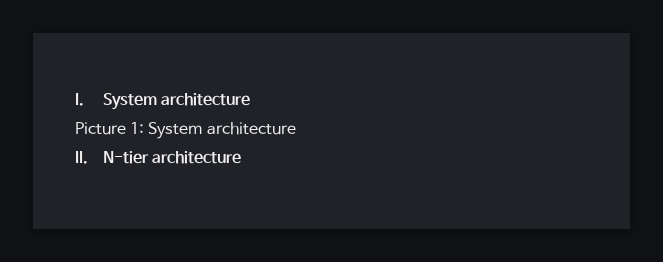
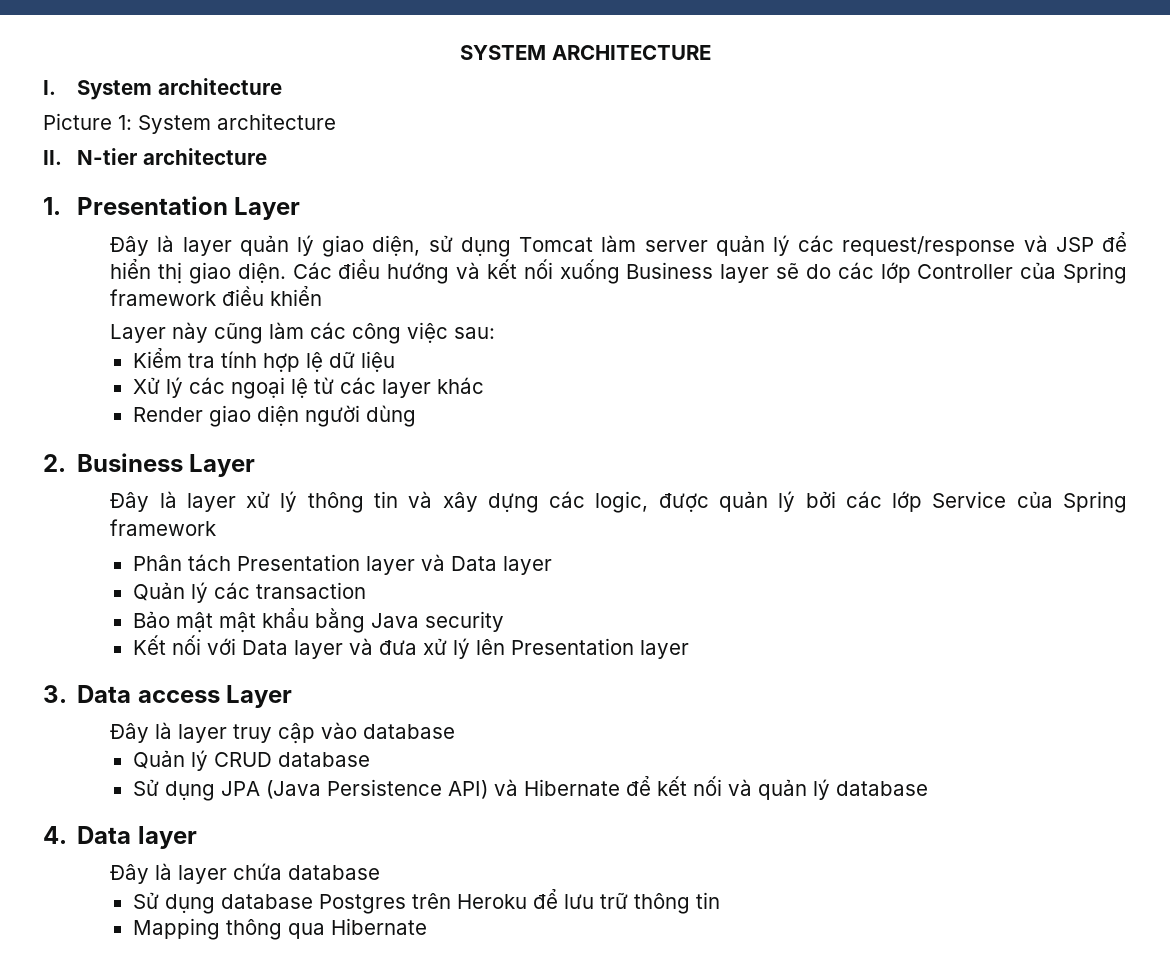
(75, 99) none -> [459,45,711,60] SYSTEM ARCHITECTURE //
(242, 157) none -> [43,196,301,220] [110,232,1127,257] [110,259,1128,284] [110,286,323,306] [110,322,496,344] [132,348,395,372] [132,377,484,399] [132,405,416,427] [43,453,256,477] [110,491,1127,513] [110,519,217,536] [132,554,552,575] [132,582,366,603] [132,608,504,633] [132,635,689,659] [43,685,293,708] [110,722,456,744] [132,750,370,771] [132,776,928,801] [43,826,197,849] [110,863,381,884] [132,889,720,914] [132,918,427,940] // 1. Presentation Layer // Đây là layer quản lý giao diện, sử dụng Tomcat làm server quản lý các request/response và JSP để hiển thị giao diện. Các điều hướng và kết nối xuống Business layer sẽ do các lớp Controller của Spring framework điều khiển // Layer này cũng làm các công việc sau: // Kiểm tra tính hợp lệ dữ liệu // Xử lý các ngoại lệ từ các layer khác // Render giao diện người dùng // 2. Business Layer // Đây là layer xử lý thông tin và xây dựng các logic, được quản lý bởi các lớp Service của Spring framework // Phân tách Presentation layer và Data layer // Quản lý các transaction // Bảo mật mật khẩu bằng Java security // Kết nối với Data layer và đưa xử lý lên Presentation layer // 3. Data access Layer // Đây là layer truy cập vào database // Quản lý CRUD database // Sử dụng JPA (Java Persistence API) và Hibernate để kết nối và quản lý database // 4. Data layer // Đây là layer chứa database // Sử dụng database Postgres trên Heroku để lưu trữ thông tin // Mapping thông qua Hibernate

